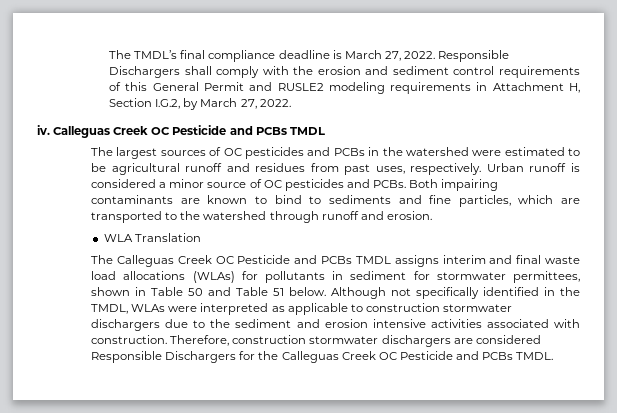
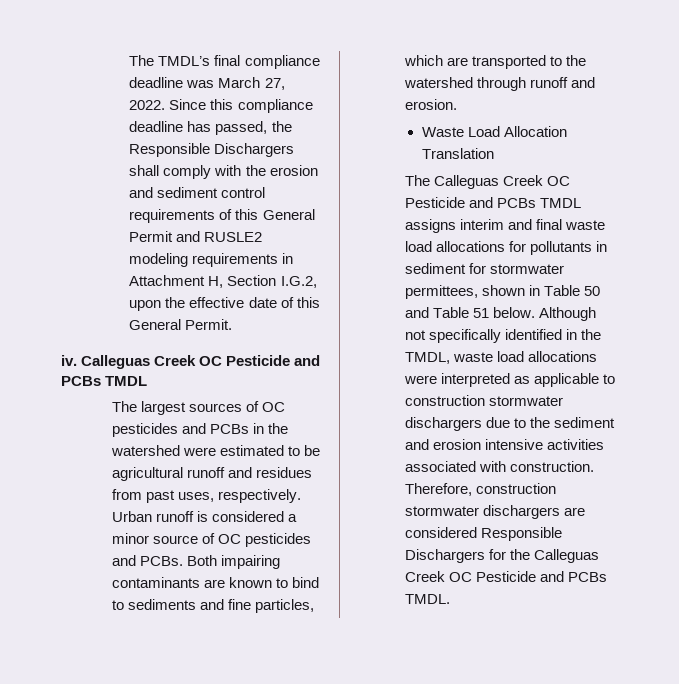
[332,50,435,61] is March 27, 2022. -> [186,77,285,90] [129,99,313,113] [129,121,292,135] was March 27, 2022. Since this compliance deadline has passed, the
[183,98,291,110] by March 27, 2022. -> [129,297,320,311] [129,319,233,330] upon the effective date of this General Permit.
[103,234,133,242] WLA -> [421,126,567,137] Waste Load Allocation
[192,271,235,283] (WLAs) -> (506, 246) none
[131,304,166,312] WLAs -> [453,351,598,362] waste load allocations

